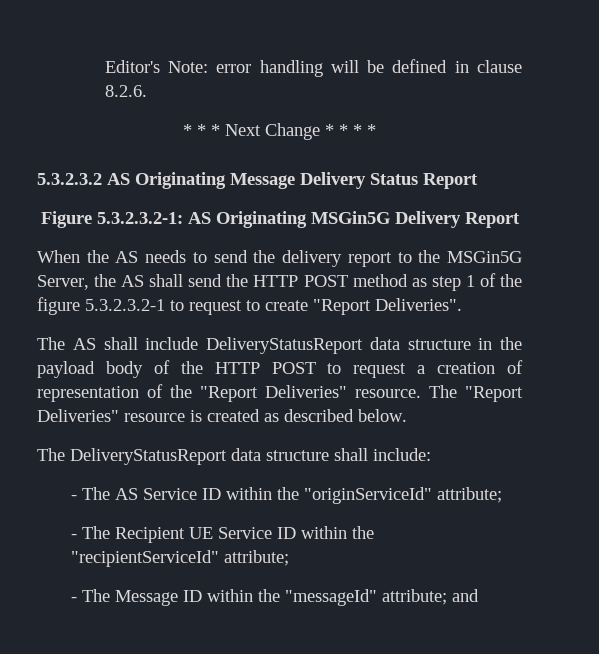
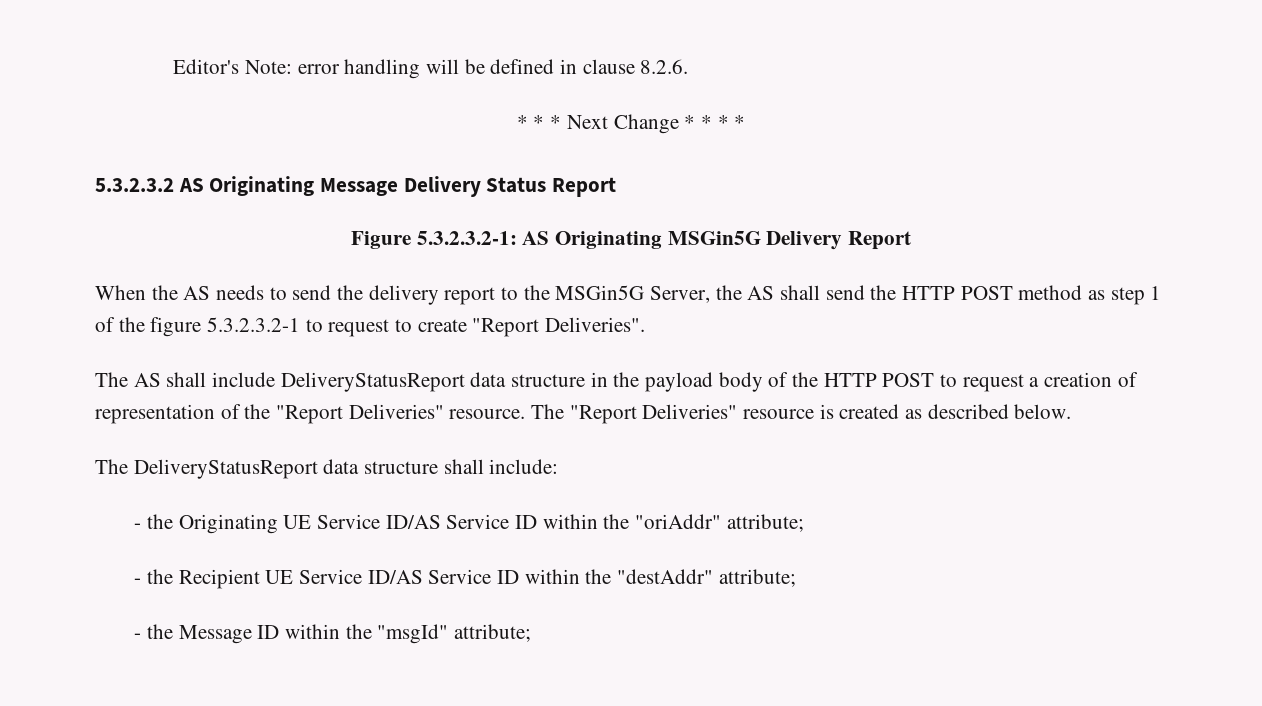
[81,487,502,504] [70,526,110,539] The AS Service ID within the "originServiceId" attribute; // - The -> [146,514,804,534] [134,569,173,584] the Originating UE Service ID/AS Service ID within the "oriAddr" attribute; // - the
[276,526,374,539] [70,550,289,567] [70,589,110,602] ID within the "recipientServiceId" attribute; // - The -> [367,569,796,587] [134,624,173,639] ID/AS Service ID within the "destAddr" attribute; // - the
[284,589,479,606] "messageId" attribute; and -> [377,624,531,644] "msgId" attribute;

